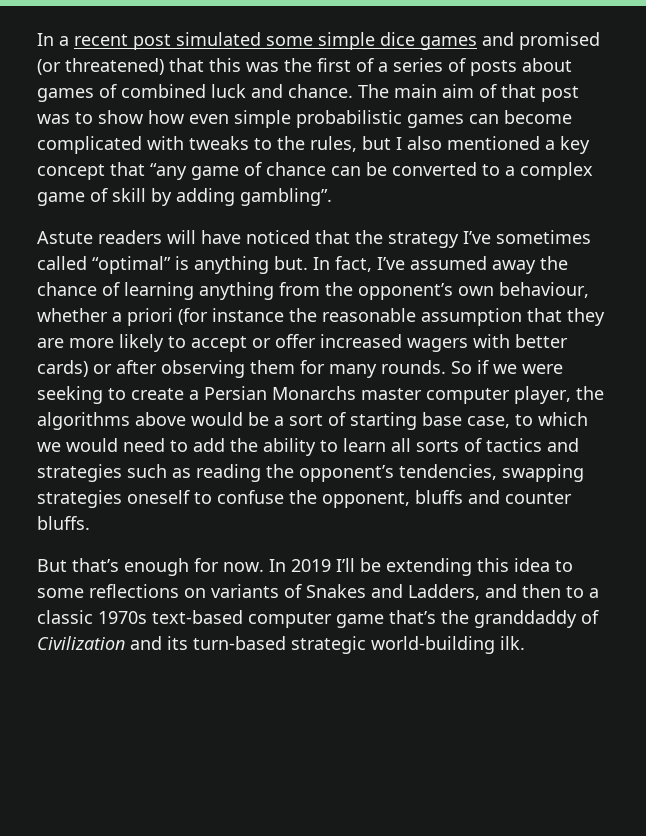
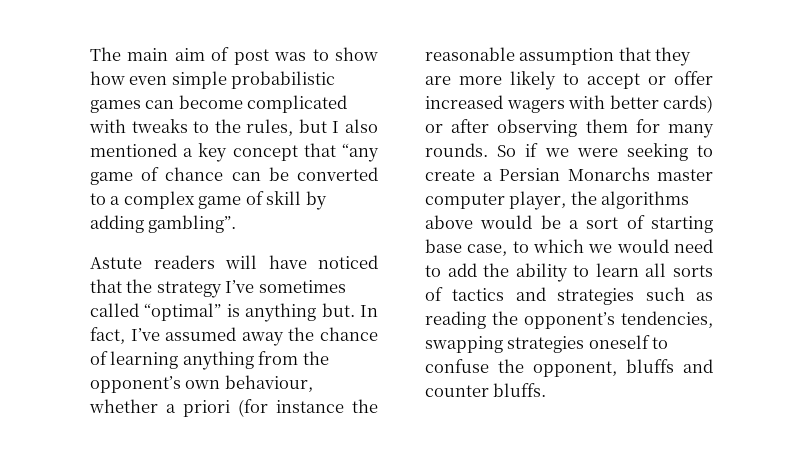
[37,32,600,50] [37,58,572,76] [37,84,353,102] In a recent post simulated some simple dice games and promised (or threatened) that this was the first of a series of posts about games of combined luck and chance. -> (90, 54) none
[501,84,536,98] that -> (230, 54) none
[37,558,573,576] [37,584,599,600] [37,610,599,628] [37,636,525,654] // But that’s enough for now. In 2019 I’ll be extending this idea to some reflections on variants of Snakes and Ladders, and then to a classic 1970s text-based computer game that’s the granddaddy of Civilization and its turn-based strategic world-building ilk. -> (547, 390) none

